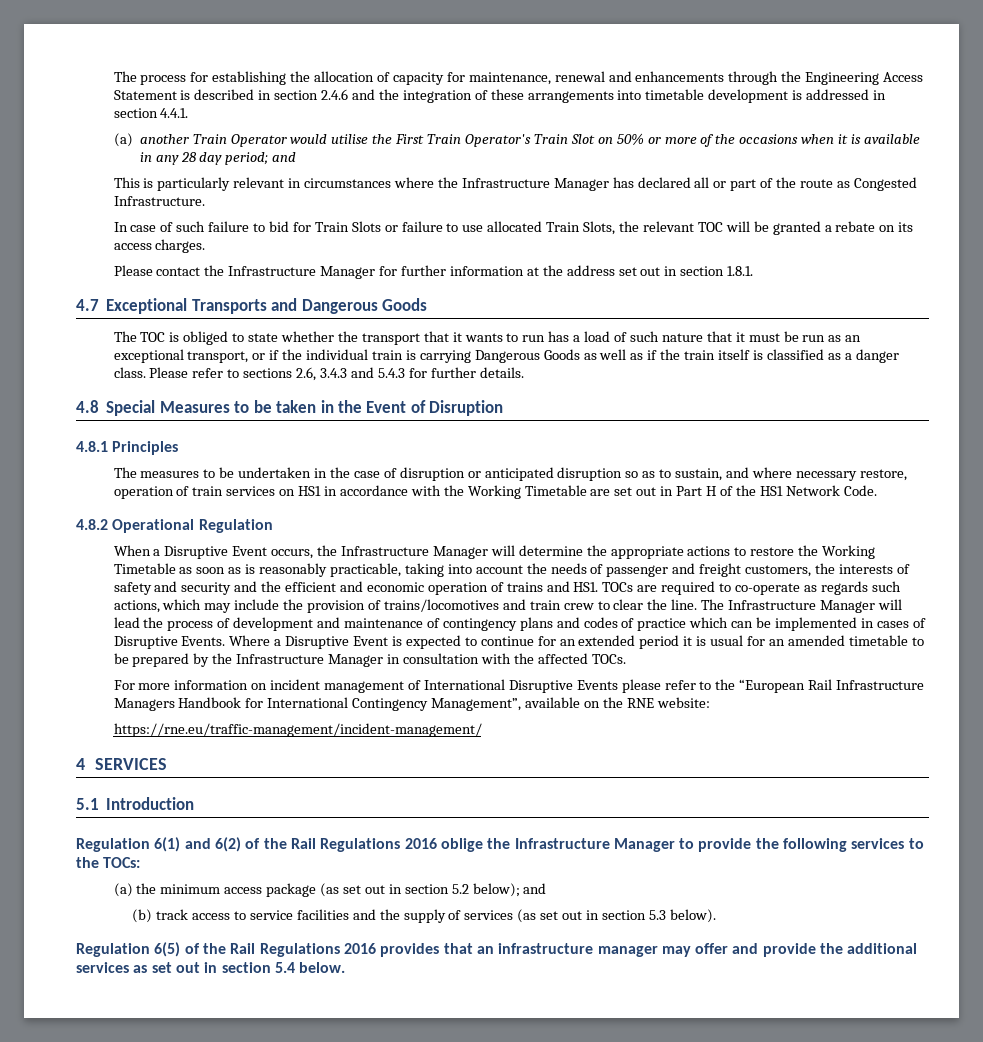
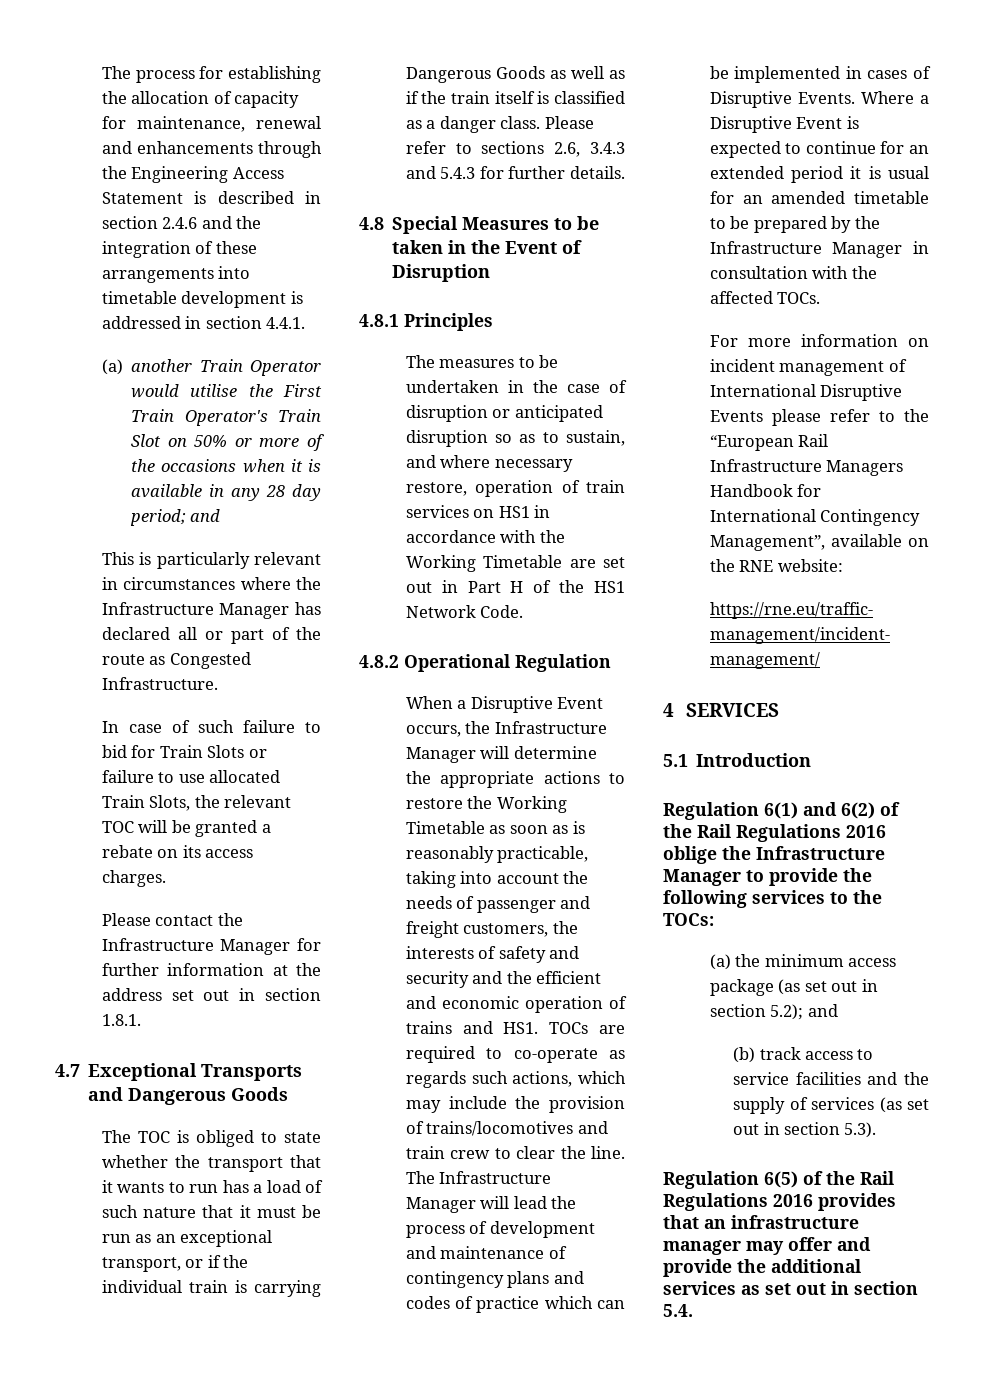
[451,883,520,897] 5.2 below); -> [770,1004,804,1020] 5.2);
[648,909,716,923] 5.3 below). -> [844,1122,877,1138] 5.3).
[274,962,346,973] 5.4 below. -> [663,1304,693,1317] 5.4.

